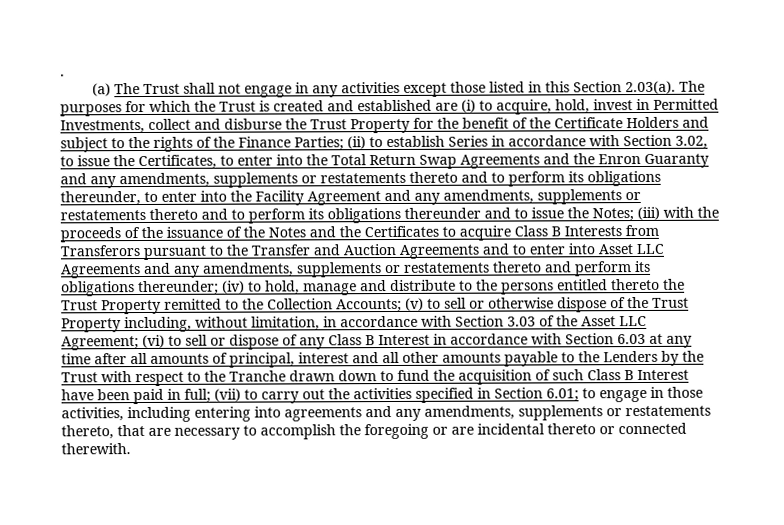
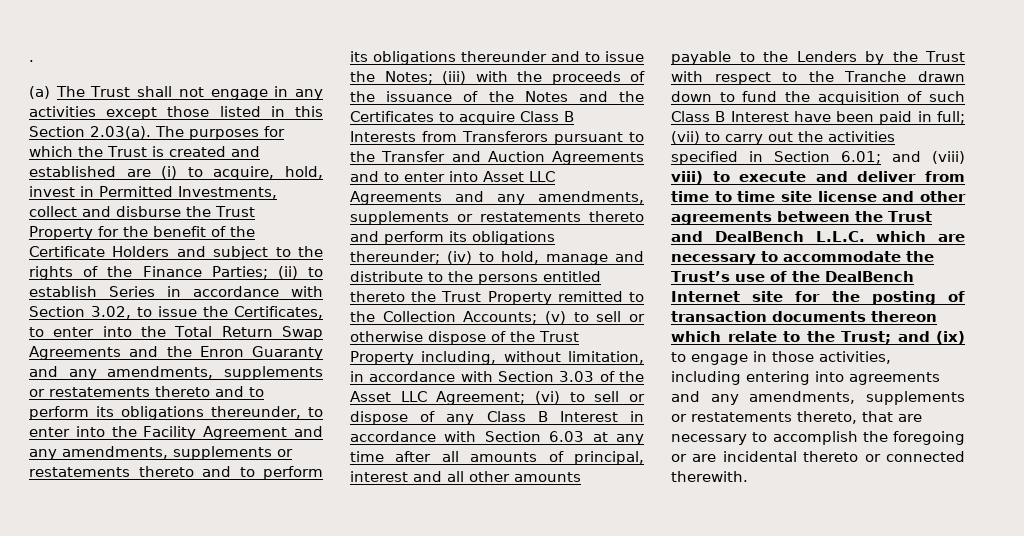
(579, 395) none -> [892,151,965,164] [671,171,965,184] [671,191,966,202] [671,211,932,225] [671,231,965,242] [671,251,934,265] [671,271,914,282] [671,291,965,305] [671,311,937,322] [671,331,965,344] and (viii) viii) to execute and deliver from time to time site license and other agreements between the Trust and DealBench L.L.C. which are necessary to accommodate the Trust’s use of the DealBench Internet site for the posting of transaction documents thereon which relate to the Trust; and (ix)

